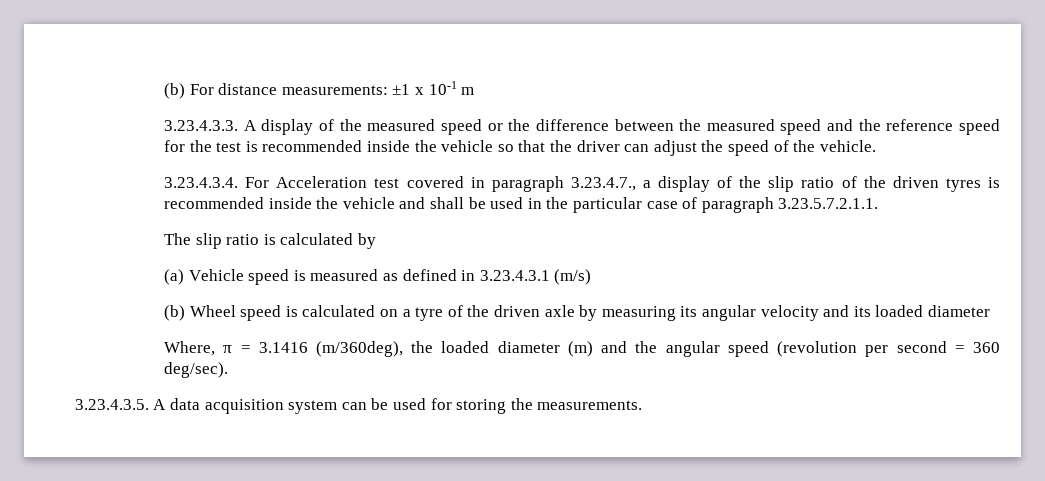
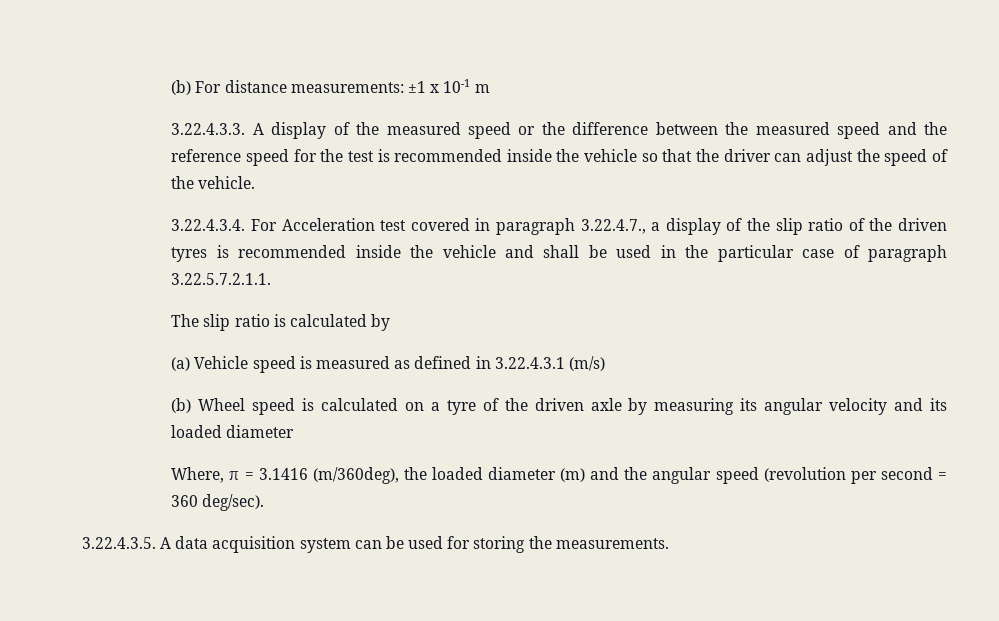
[164,120,239,131] 3.23.4.3.3. -> [171,123,246,135] 3.22.4.3.3.
[164,177,239,188] 3.23.4.3.4. -> [171,219,246,231] 3.22.4.3.4.
[570,177,636,191] 3.23.4.7., -> [580,219,646,234] 3.22.4.7.,
[778,198,879,209] 3.23.5.7.2.1.1. -> [171,273,272,285] 3.22.5.7.2.1.1.
[479,270,550,281] 3.23.4.3.1 -> [494,357,565,369] 3.22.4.3.1
[74,399,149,410] 3.23.4.3.5. -> [81,537,156,549] 3.22.4.3.5.

